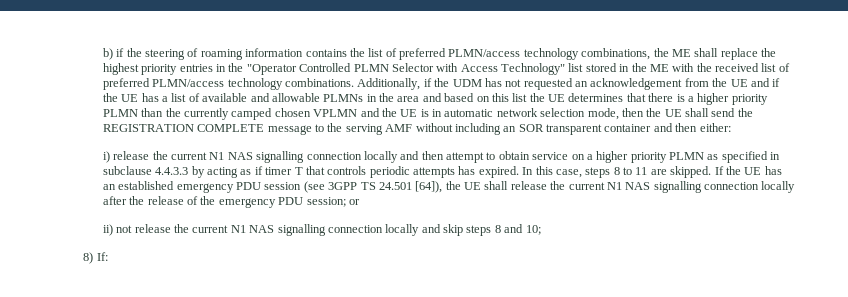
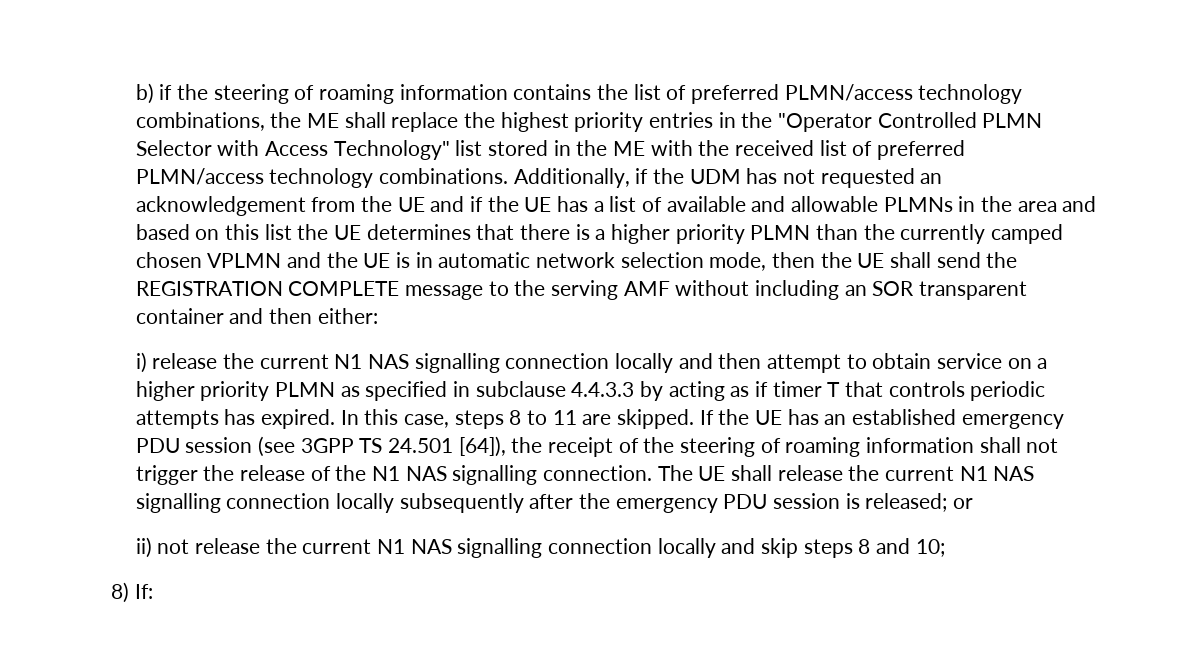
(461, 185) none -> [548,437,1059,457] [135,465,693,485] receipt of the steering of roaming information shall not trigger the release of the N1 NAS signalling connection. The
(796, 187) none -> [399,493,524,513] subsequently
[147,196,346,208] release of the emergency PDU session; -> [615,493,948,513] emergency PDU session is released;

